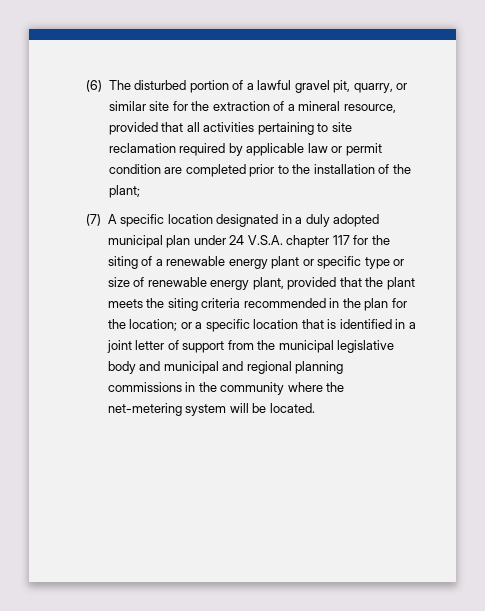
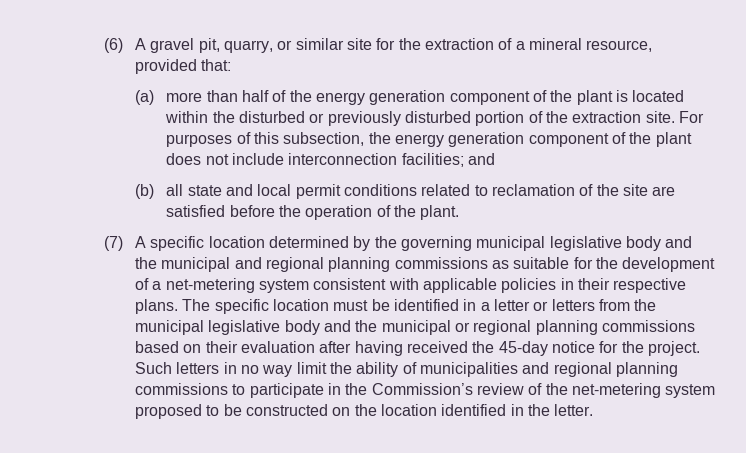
[108,80,292,93] The disturbed portion of a lawful -> [135,38,147,50] A
[161,122,352,135] [108,143,382,156] [108,164,411,177] [108,185,140,198] [86,214,380,227] [107,235,390,248] [107,256,405,269] [107,277,415,290] [107,298,407,311] [107,319,416,332] [106,340,225,353] that all activities pertaining to site reclamation required by applicable law or permit condition are completed prior to the installation of the plant; // (7) A specific location designated in a duly adopted municipal plan under 24 V.S.A. chapter 117 for the siting of a renewable energy plant or specific type or size of renewable energy plant, provided that the plant meets the siting criteria recommended in the plan for the location; or a specific location that is identified in a joint letter of support -> [201,59,232,71] [135,90,685,105] [165,111,704,126] [166,132,692,147] [166,153,496,167] [135,184,676,199] [166,205,460,220] [103,236,693,251] [135,257,716,272] [135,278,687,293] [135,299,595,314] that: // (a) more than half of the energy generation component of the plant is located within the disturbed or previously disturbed portion of the extraction site. For purposes of this subsection, the energy generation component of the plant does not include interconnection facilities; and // (b) all state and local permit conditions related to reclamation of the site are satisfied before the operation of the plant. // (7) A specific location determined by the governing municipal legislative body and the municipal and regional planning commissions as suitable for the development of a net-metering system consistent with applicable policies in their respective plans. The specific location must be identified in a letter or letters
[163,361,344,374] [107,382,345,395] [107,403,315,416] municipal and regional planning commissions in the community where the net-metering system will be located. -> [355,320,695,335] [135,341,700,356] [135,362,678,377] [135,383,716,398] [135,404,594,419] the municipal or regional planning commissions based on their evaluation after having received the 45-day notice for the project. Such letters in no way limit the ability of municipalities and regional planning commissions to participate in the Commission’s review of the net-metering system proposed to be constructed on the location identified in the letter.

